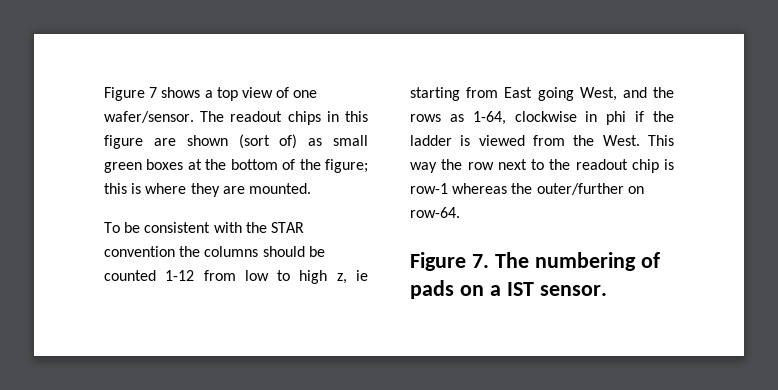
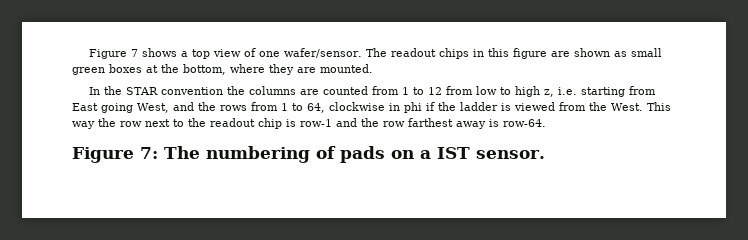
[238,134,298,149] (sort of) -> (611, 52) none
[230,159,368,173] [104,183,142,194] bottom of the figure; this is -> [183,64,226,75] bottom,
[104,222,242,233] To be consistent with -> [89,87,101,95] In
[262,246,325,257] [104,270,195,281] should be counted 1-12 -> [300,86,443,95] are counted from 1 to 12
[355,270,368,281] ie -> [558,87,578,95] i.e.
[449,111,506,125] as 1-64, -> [251,102,325,113] from 1 to 64,
[452,183,644,195] whereas the outer/further on -> [336,118,499,129] and the row farthest away is
[471,254,489,268] 7. -> [140,147,158,159] 7:

